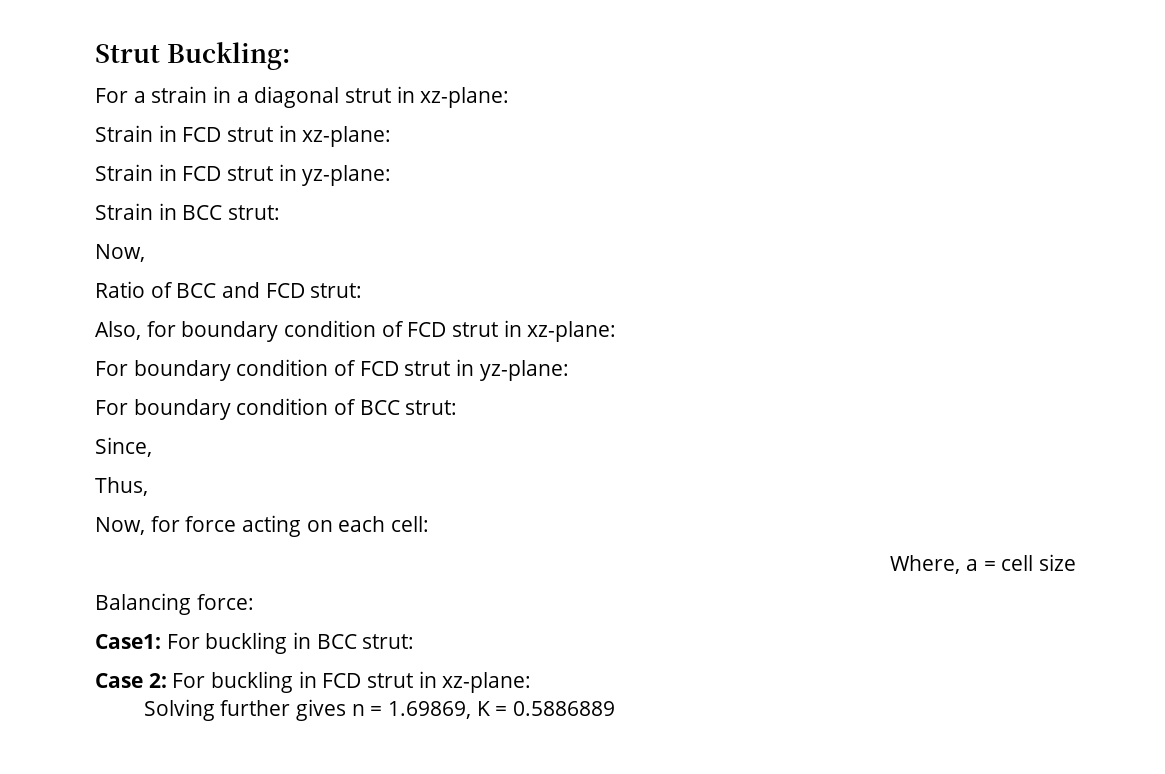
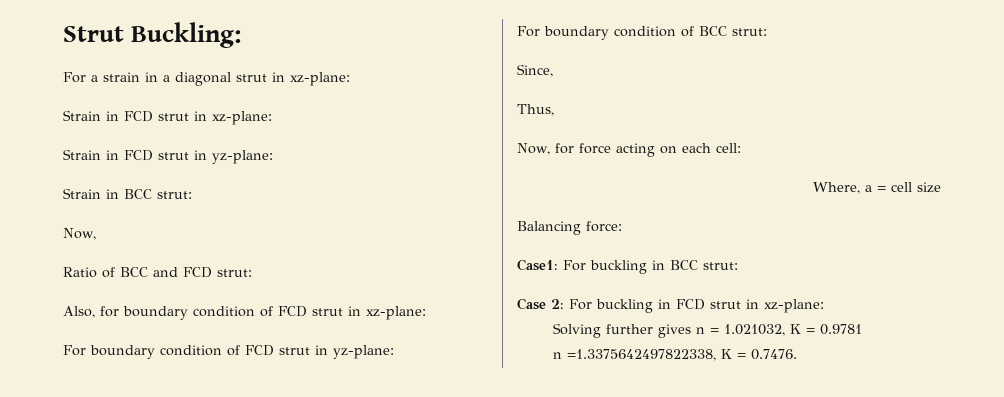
[387,701,615,719] 1.69869, K = 0.5886889 -> [723,324,862,336] [552,349,797,361] 1.021032, K = 0.9781 // n =1.3375642497822338, K = 0.7476.

